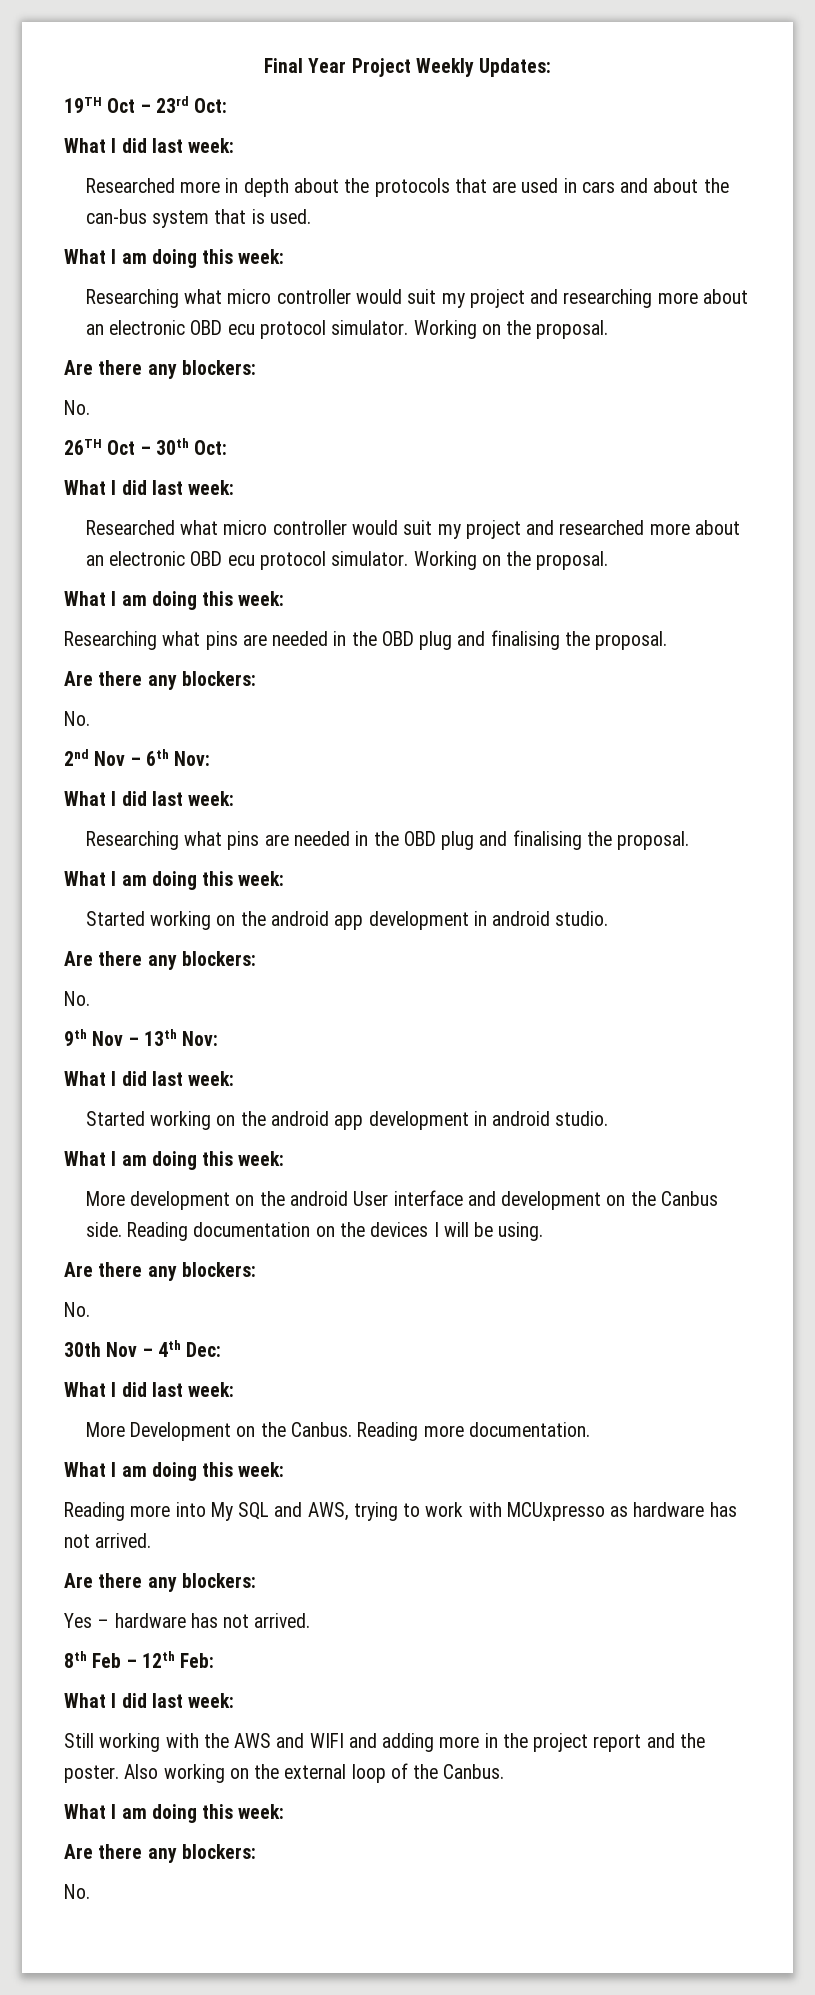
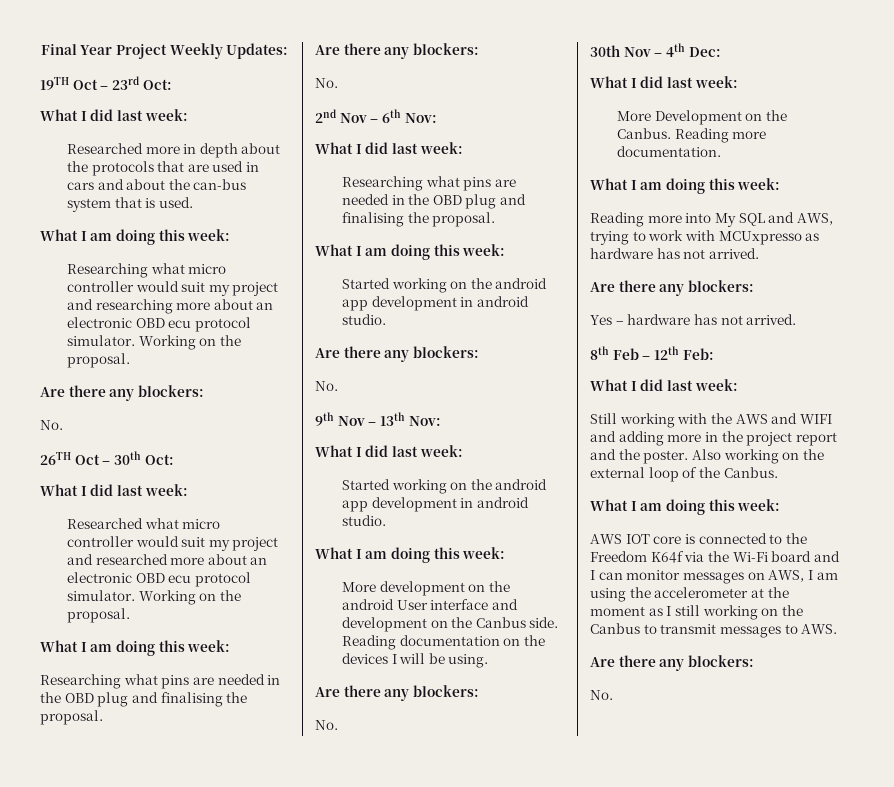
(285, 1811) none -> [590,533,807,544] [590,551,840,563] [590,570,838,584] [590,587,789,602] [590,605,803,620] [590,623,838,638] // AWS IOT core is connected to the Freedom K64f via the Wi-Fi board and I can monitor messages on AWS, I am using the accelerometer at the moment as I still working on the Canbus to transmit messages to AWS.

